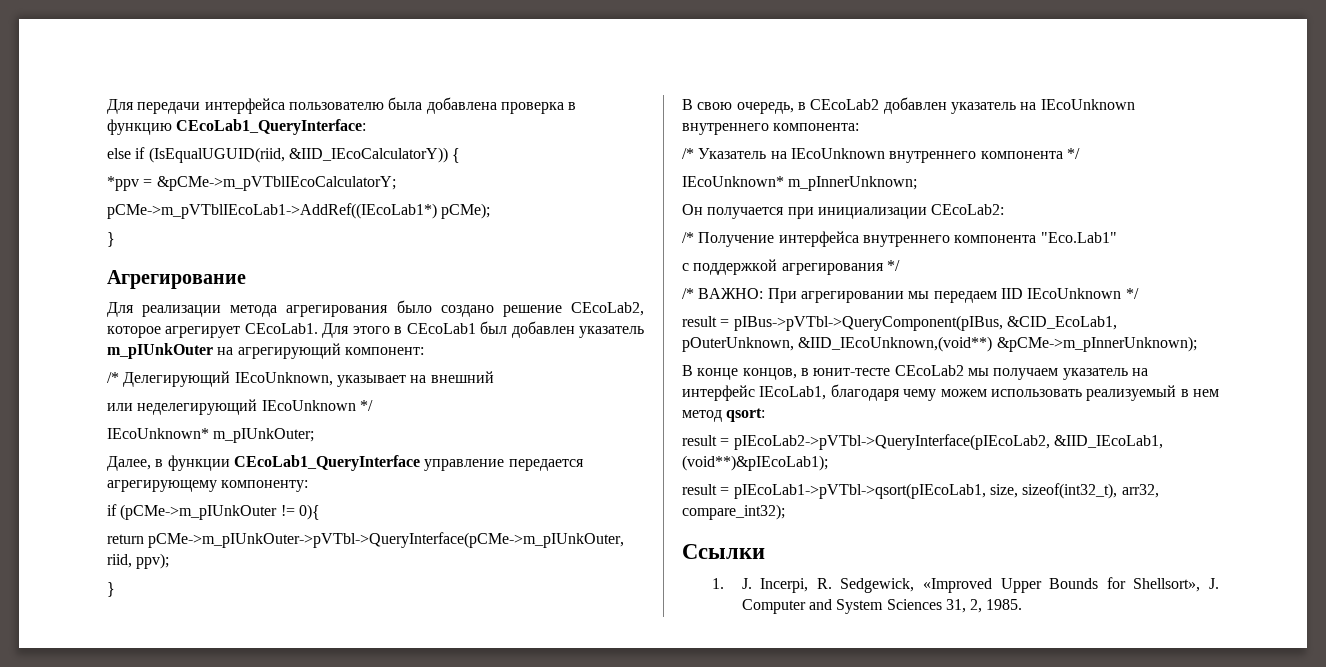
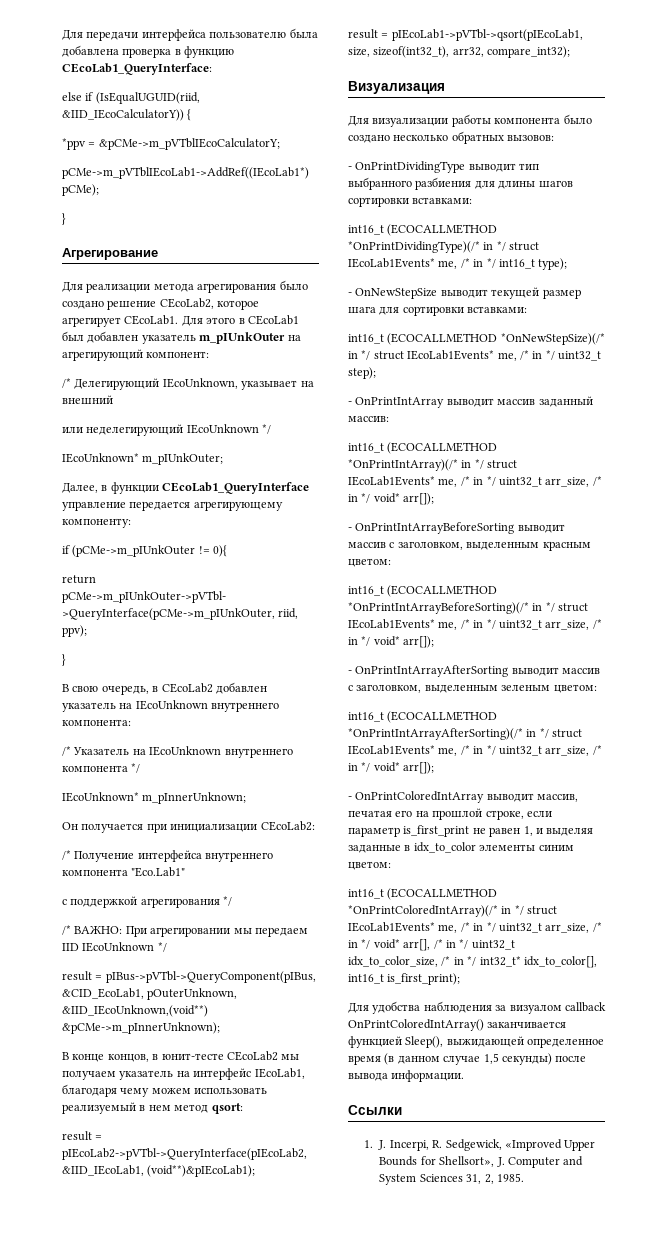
(785, 512) none -> [348,81,445,94] [348,114,592,127] [348,131,555,144] [348,161,540,173] [348,177,573,190] [348,197,473,207] [348,224,498,236] [348,241,540,253] [348,258,568,270] [348,287,581,299] [348,306,528,316] [348,333,605,345] [348,350,601,361] [348,367,376,379] [348,396,593,408] [348,416,389,422] [348,442,498,454] [348,459,518,471] [348,476,602,487] [348,493,435,505] [348,522,565,534] [348,541,591,551] [348,558,391,567] [348,585,498,597] [348,602,589,614] [348,619,602,630] [348,636,435,648] [348,665,601,677] [348,684,597,693] [348,711,498,723] [348,728,583,740] [348,745,602,756] [348,762,435,774] [348,791,579,803] [348,808,552,820] [348,825,594,837] [348,842,574,853] [348,861,391,870] [348,888,498,900] [348,905,558,917] [348,922,602,933] [348,939,515,951] [348,956,597,968] [348,973,461,985] [348,1001,606,1014] [348,1019,567,1031] [348,1036,605,1048] [348,1053,587,1065] [348,1070,465,1082] // Визуализация // Для визуализации работы компонента было создано несколько обратных вызовов: // - OnPrintDividingType выводит тип выбранного разбиения для длины шагов сортировки вставками: // int16_t (ECOCALLMETHOD *OnPrintDividingType)(/* in */ struct IEcoLab1Events* me, /* in */ int16_t type); // - OnNewStepSize выводит текущей размер шага для сортировки вставками: // int16_t (ECOCALLMETHOD *OnNewStepSize)(/* in */ struct IEcoLab1Events* me, /* in */ uint32_t step); // - OnPrintIntArray выводит массив заданный массив: // int16_t (ECOCALLMETHOD *OnPrintIntArray)(/* in */ struct IEcoLab1Events* me, /* in */ uint32_t arr_size, /* in */ void* arr[]); // - OnPrintIntArrayBeforeSorting выводит массив с заголовком, выделенным красным цветом: // int16_t (ECOCALLMETHOD *OnPrintIntArrayBeforeSorting)(/* in */ struct IEcoLab1Events* me, /* in */ uint32_t arr_size, /* in */ void* arr[]); // - OnPrintIntArrayAfterSorting выводит массив с заголовком, выделенным зеленым цветом: // int16_t (ECOCALLMETHOD *OnPrintIntArrayAfterSorting)(/* in */ struct IEcoLab1Events* me, /* in */ uint32_t arr_size, /* in */ void* arr[]); // - OnPrintColoredIntArray выводит массив, печатая его на прошлой строке, если параметр is_first_print не равен 1, и выделяя заданные в idx_to_color элементы синим цветом: // int16_t (ECOCALLMETHOD *OnPrintColoredIntArray)(/* in */ struct IEcoLab1Events* me, /* in */ uint32_t arr_size, /* in */ void* arr[], /* in */ uint32_t idx_to_color_size, /* in */ int32_t* idx_to_color[], int16_t is_first_print); // Для удобства наблюдения за визуалом callback OnPrintColoredIntArray() заканчивается функцией Sleep(), выжидающей определенное время (в данном случае 1,5 секунды) после вывода информации.

